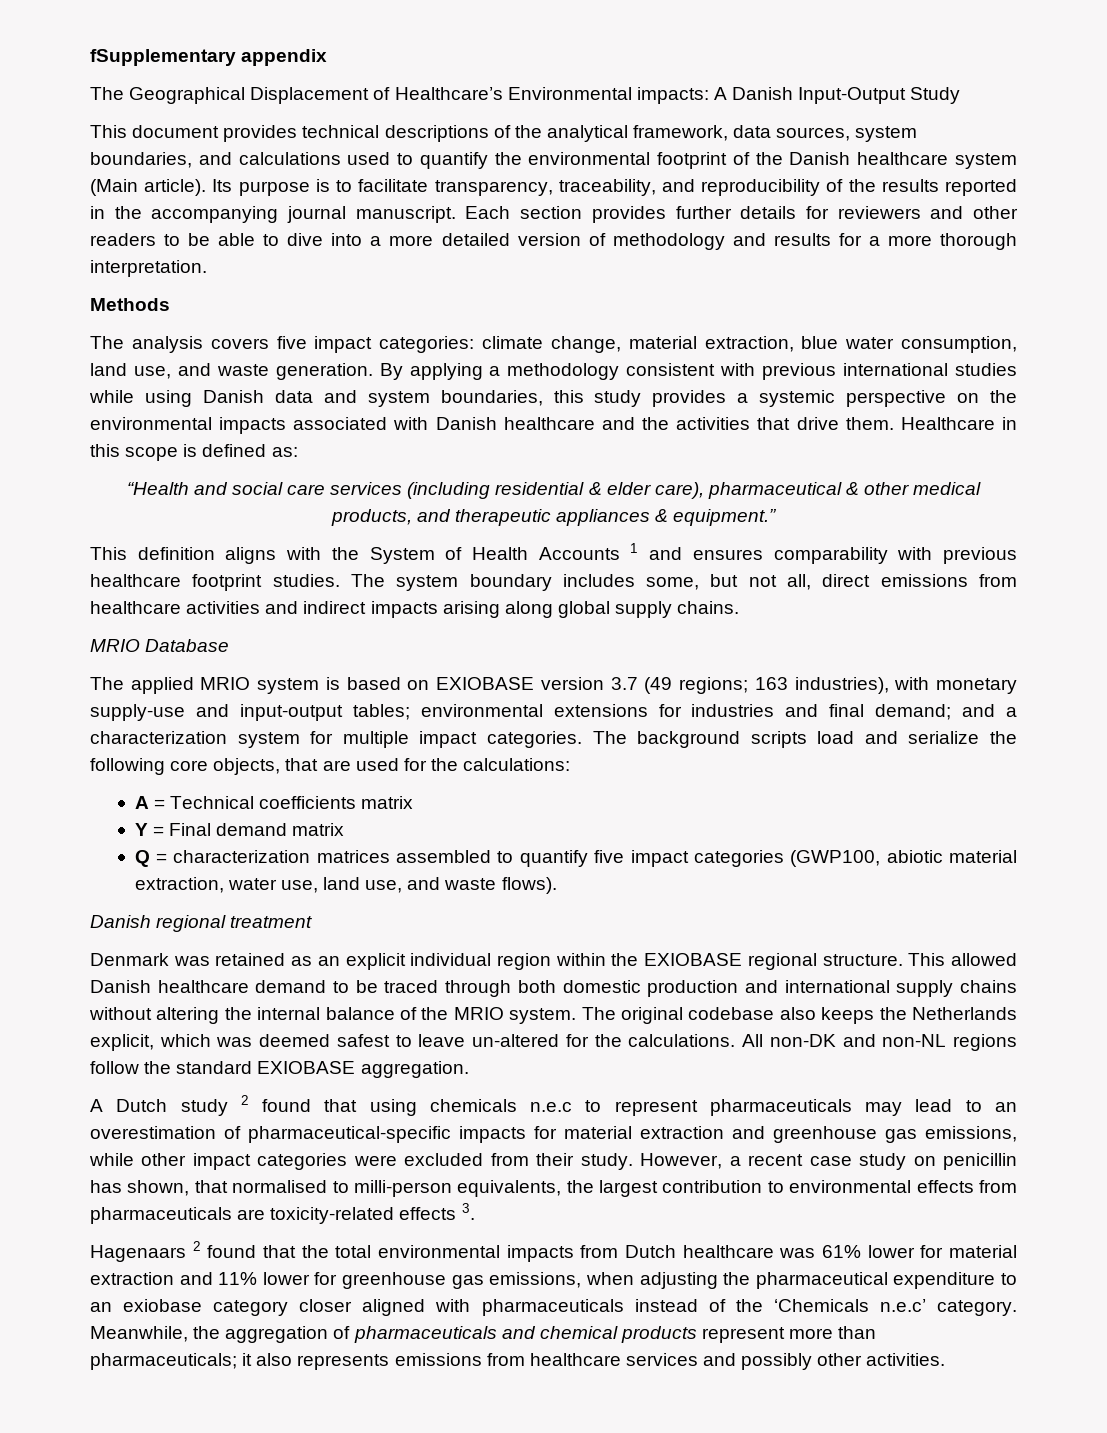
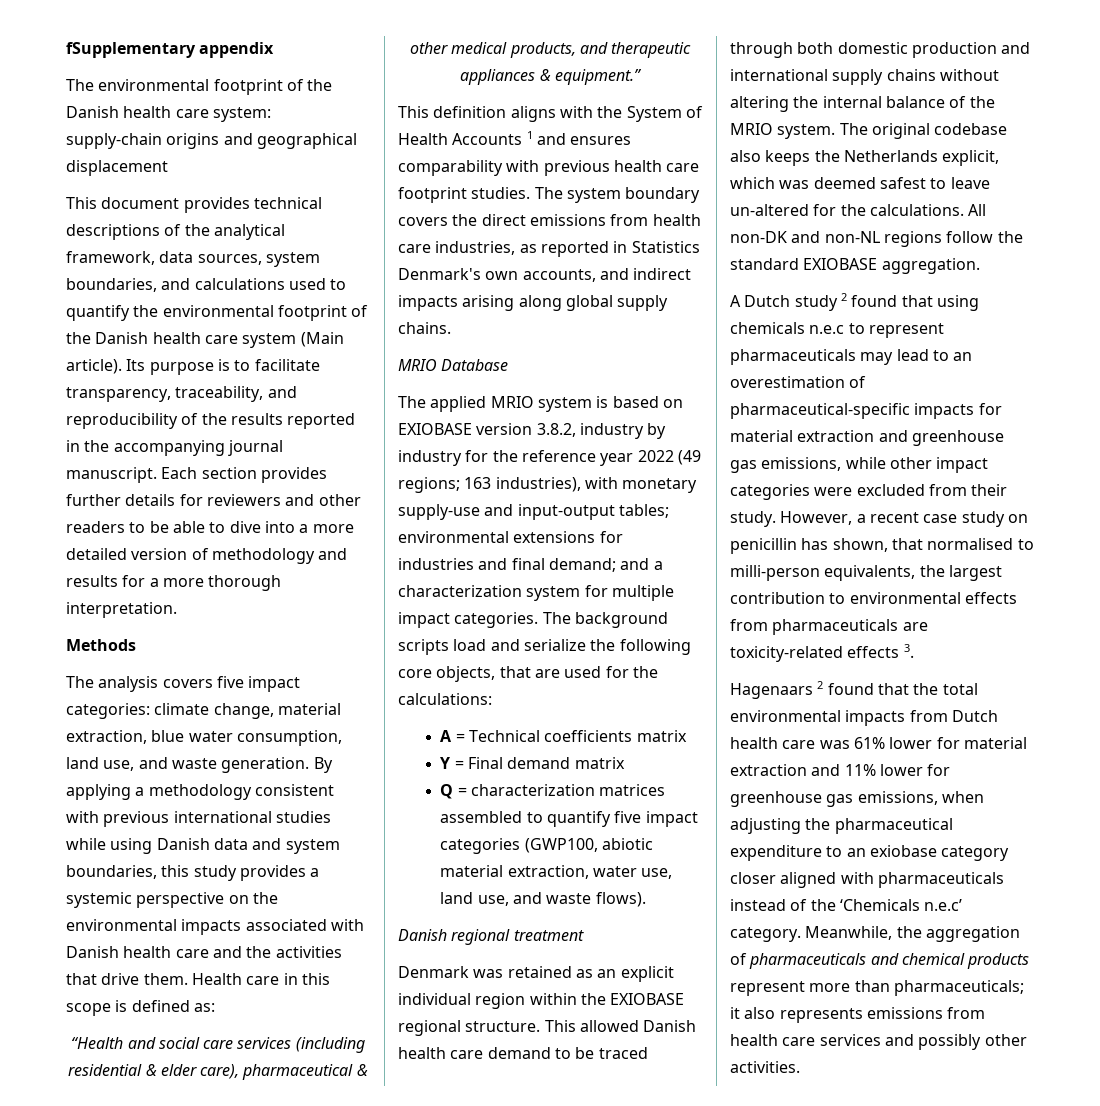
[129,87,961,104] Geographical Displacement of Healthcare’s Environmental impacts: A Danish Input-Output Study -> [98,79,333,95] [66,106,271,122] [66,133,357,149] [66,160,168,176] environmental footprint of the Danish health care system: supply-chain origins and geographical displacement
[857,152,949,165] healthcare -> [152,332,238,344] health care
[503,417,595,430] healthcare -> [123,946,209,958] health care
[900,417,995,430] Healthcare -> [191,973,280,985] Health care
[90,574,181,587] healthcare -> [613,160,700,172] health care
[562,574,1017,590] [90,601,261,614] includes some, but not all, direct emissions from healthcare activities -> [398,214,701,226] [398,241,700,257] [398,268,596,282] covers the direct emissions from health care industries, as reported in Statistics Denmark's own accounts,
[610,677,638,690] 3.7 -> [536,423,667,439] [398,450,674,466] 3.8.2, industry by industry for the reference year 2022
[157,980,249,993] healthcare -> [398,1047,484,1059] health care
[682,1245,774,1258] healthcare -> [730,737,816,749] health care
[529,1353,621,1366] healthcare -> [730,1034,816,1046] health care

